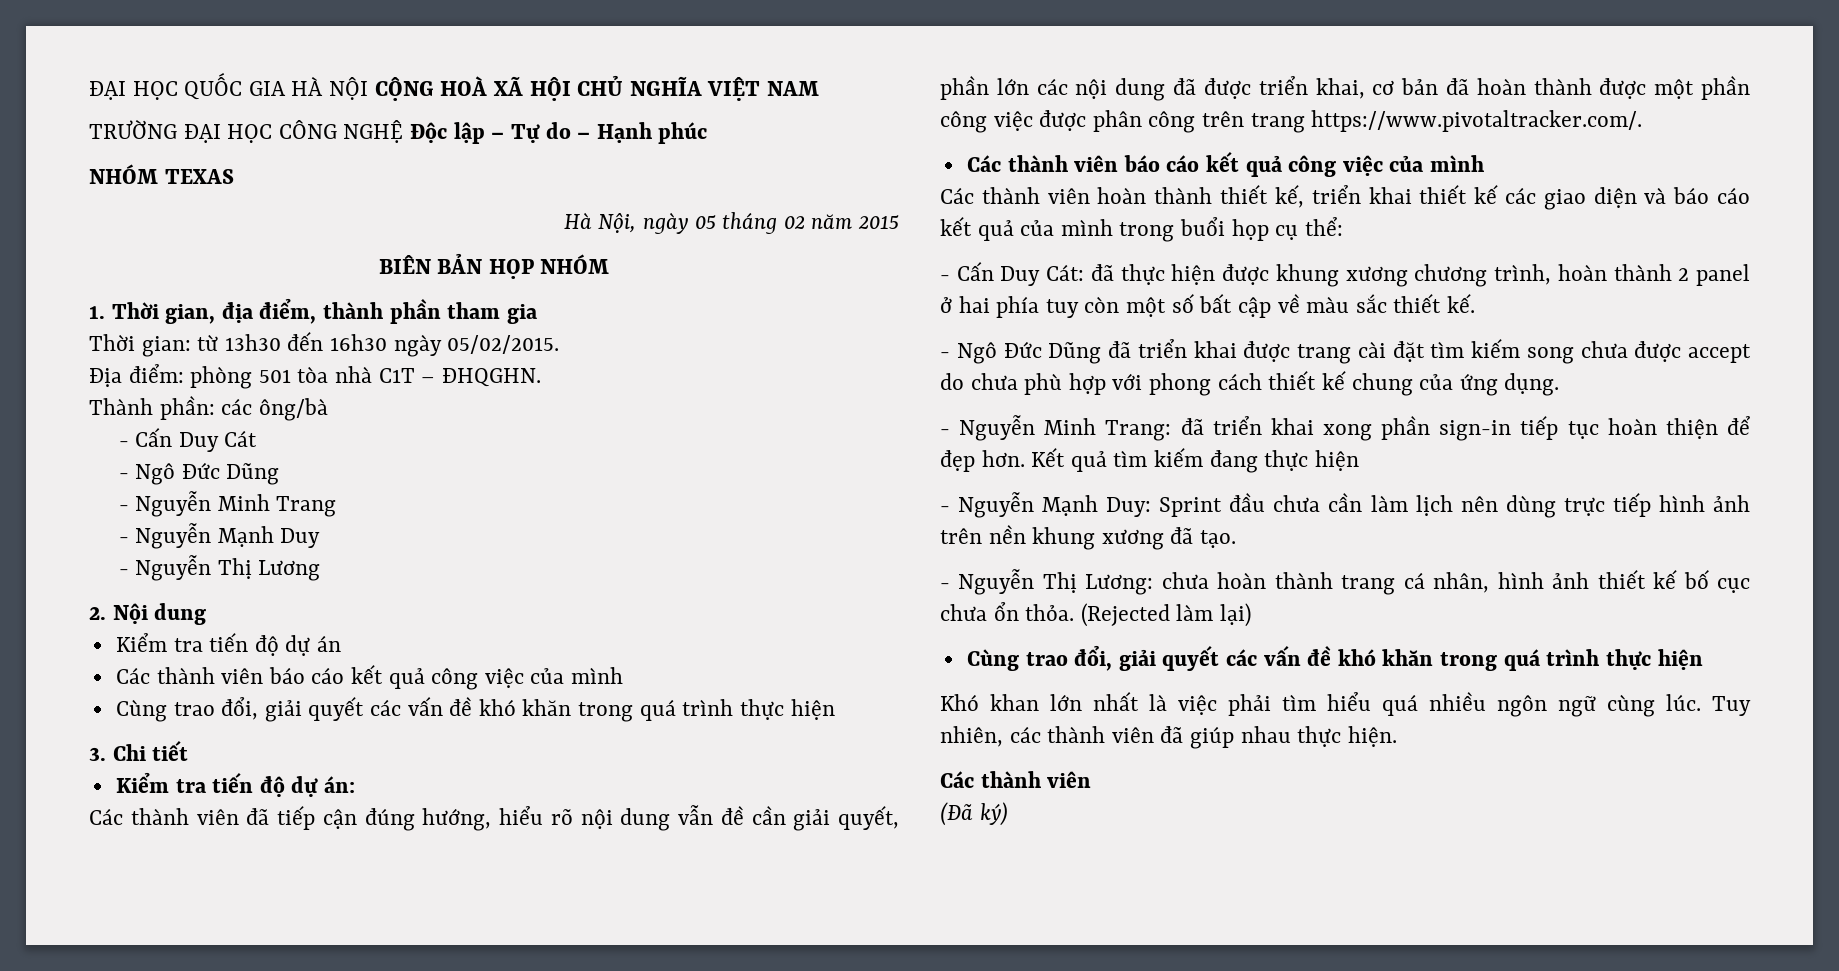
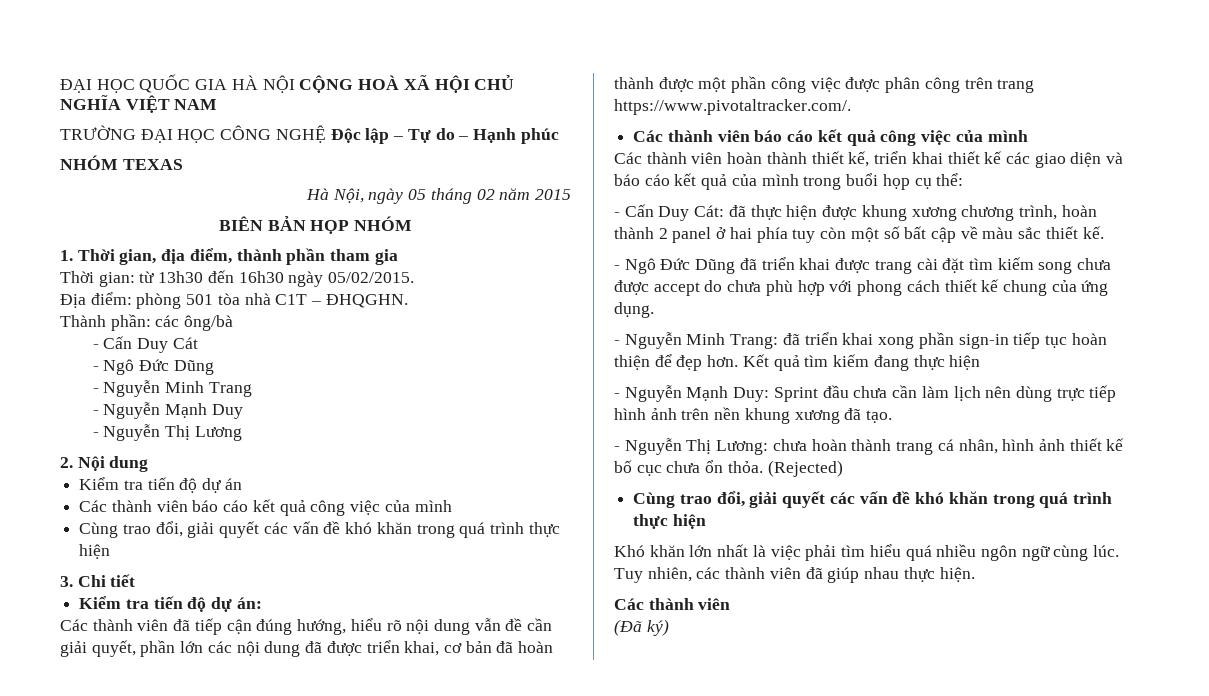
[1080,603,1252,627] (Rejected làm lại) -> [767,460,843,477] (Rejected)
[990,694,1039,711] khan -> [649,545,685,557] khăn

